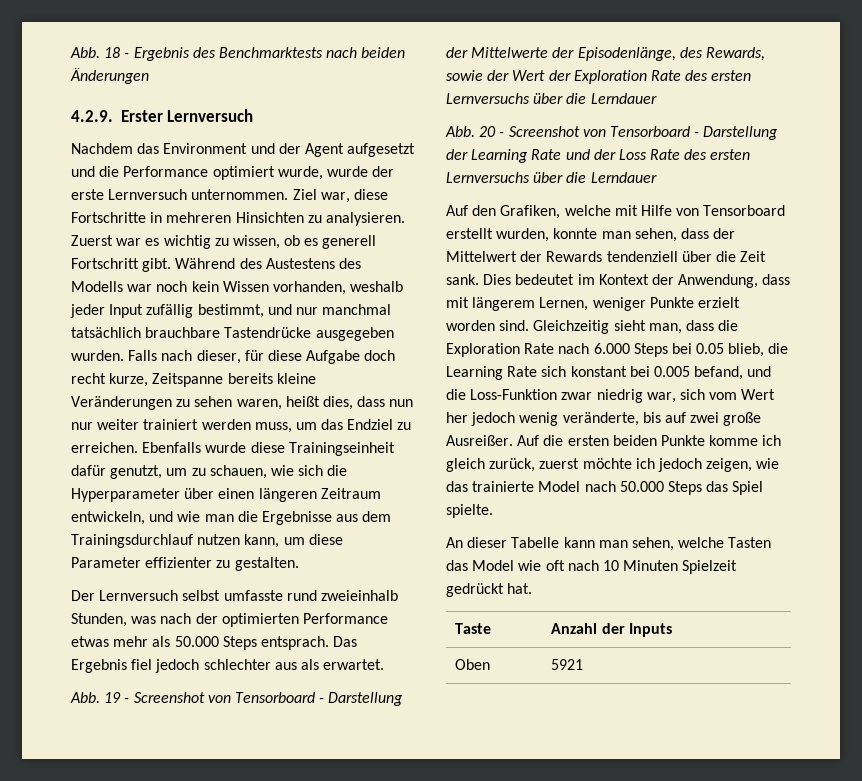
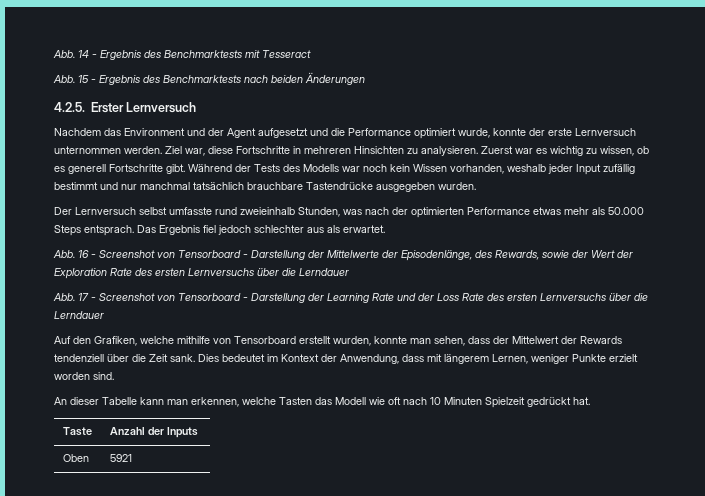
[70,47,121,58] Abb. 18 -> [53,50,311,60] [53,75,89,83] Abb. 14 - Ergebnis des Benchmarktests mit Tesseract // Abb. 15
[71,110,113,122] 4.2.9. -> [54,102,85,112] 4.2.5.
[326,166,368,177] wurde -> [493,128,526,136] konnte
[191,189,289,200] unternommen. -> [54,146,162,154] unternommen werden.
[71,258,139,269] Fortschritt -> [109,164,163,172] Fortschritte
[239,258,335,269] des Austestens -> [235,164,280,172] der Tests
[197,304,264,318] bestimmt, -> [54,182,98,190] bestimmt
[128,350,396,364] [71,373,316,387] [71,396,414,410] [71,419,412,433] [71,442,395,456] [71,465,348,479] [71,488,381,502] [71,511,392,525] [71,534,343,548] [71,557,299,571] Falls nach dieser, für diese Aufgabe doch recht kurze, Zeitspanne bereits kleine Veränderungen zu sehen waren, heißt dies, dass nun nur weiter trainiert werden muss, um das Endziel zu erreichen. Ebenfalls wurde diese Trainingseinheit dafür genutzt, um zu schauen, wie sich die Hyperparameter über einen längeren Zeitraum entwickeln, und wie man die Ergebnisse aus dem Trainingsdurchlauf nutzen kann, um diese Parameter effizienter zu gestalten. -> (476, 186) none
[104,692,122,703] 19 -> [78,250,89,258] 16
[479,126,497,137] 20 -> [78,293,89,301] 17
[614,205,672,216] mit Hilfe -> [177,336,210,344] mithilfe
[533,320,739,334] [446,343,789,357] [446,366,772,380] [446,389,776,403] [446,412,762,426] [446,435,782,446] [446,458,780,472] [446,481,764,495] [446,504,493,518] Gleichzeitig sieht man, dass die Exploration Rate nach 6.000 Steps bei 0.05 blieb, die Learning Rate sich konstant bei 0.005 befand, und die Loss-Funktion zwar niedrig war, sich vom Wert her jedoch wenig veränderte, bis auf zwei große Ausreißer. Auf die ersten beiden Punkte komme ich gleich zurück, zuerst möchte ich jedoch zeigen, wie das trainierte Model nach 50.000 Steps das Spiel spielte. -> (114, 376) none
[631,537,674,551] sehen, -> [191,397,239,407] erkennen,
[472,560,515,571] Model -> [335,397,366,405] Modell

